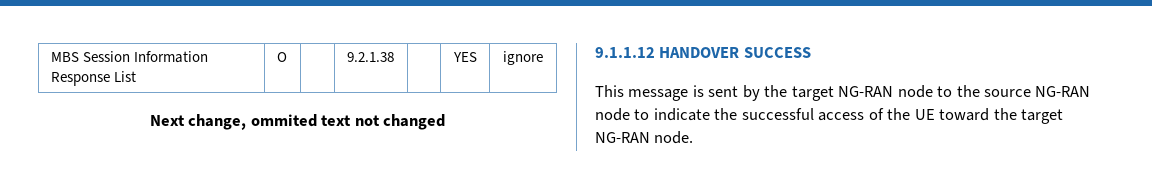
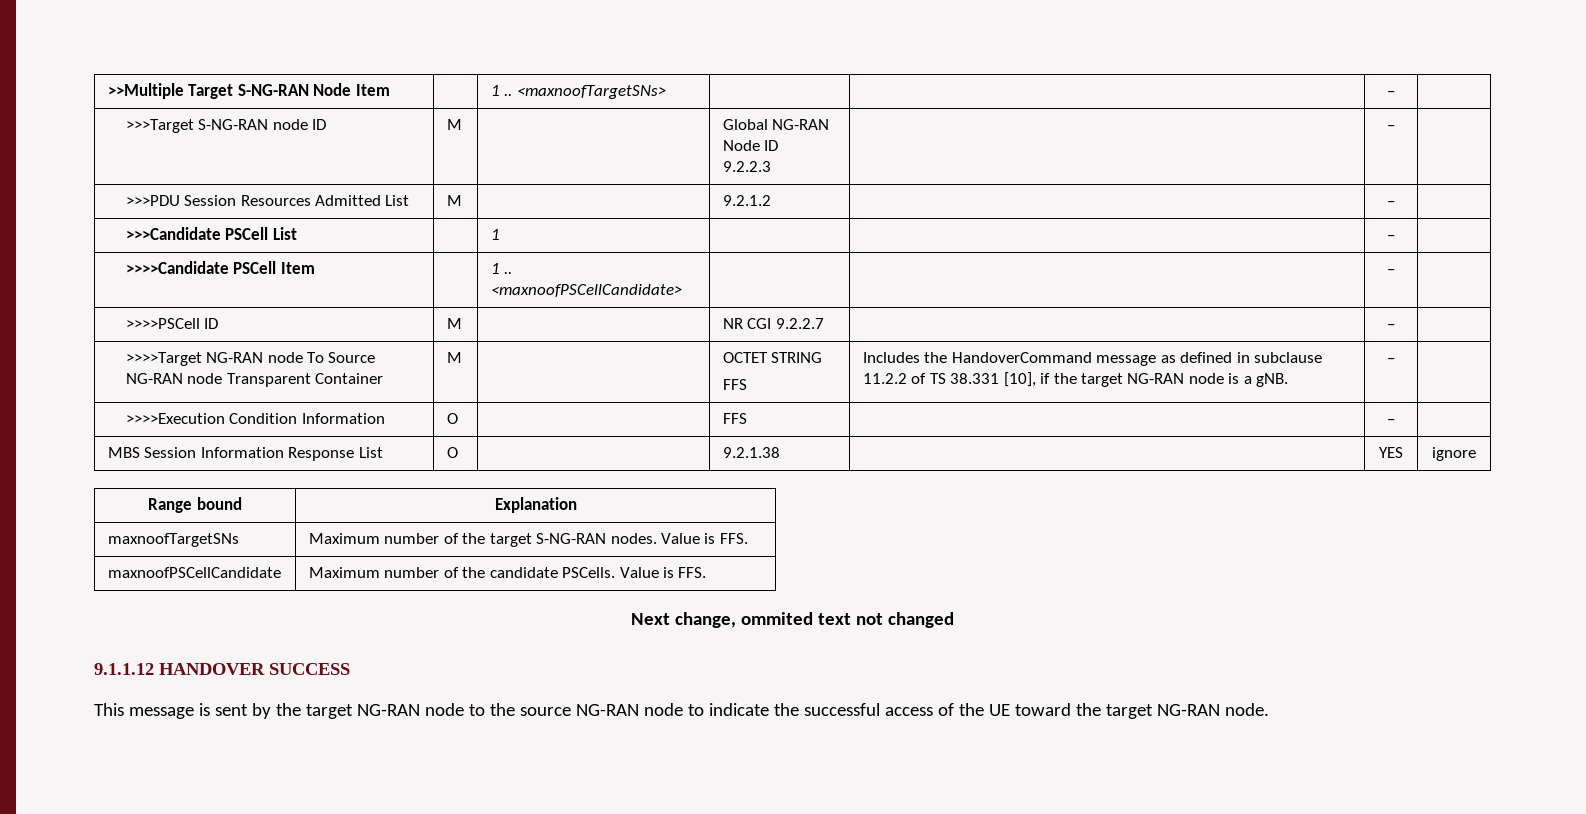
(50, 57) none -> [107,83,390,99] [490,85,666,99] [1387,91,1395,96] [125,119,326,133] [446,119,462,130] [722,119,830,130] [722,140,779,151] [722,161,771,172] [1387,125,1395,130] [125,195,410,206] [446,195,462,206] [722,195,771,206] [1387,201,1395,206] [125,227,297,240] [490,229,500,240] [1387,235,1395,240] [125,261,315,274] [490,263,513,274] [490,284,682,297] [1387,269,1395,274] [125,318,219,329] [446,318,462,329] [722,318,824,329] [1387,324,1395,329] [125,352,376,366] [125,373,383,387] [446,352,462,363] [722,352,823,363] [722,379,747,390] [862,352,1323,366] [862,372,1289,387] [1387,358,1395,363] [125,413,385,424] [446,413,458,424] [722,413,747,424] [1387,419,1395,424] >>Multiple Target S-NG-RAN Node Item | | 1 .. <maxnoofTargetSNs> | | | – | // >>>Target S-NG-RAN node ID | M | | Global NG-RAN Node ID // 9.2.2.3 | | – | // >>>PDU Session Resources Admitted List | M | | 9.2.1.2 | | – | // >>>Candidate PSCell List | | 1 | | | – | // >>>>Candidate PSCell Item | | 1 .. <maxnoofPSCellCandidate> | | | – | // >>>>PSCell ID | M | | NR CGI 9.2.2.7 | | – | // >>>>Target NG-RAN node To Source NG-RAN node Transparent Container | M | | OCTET STRING // FFS | Includes the HandoverCommand message as defined in subclause 11.2.2 of TS 38.331 [10], if the target NG-RAN node is a gNB. | – | // >>>>Execution Condition Information | O | | FFS | | – | //
(543, 58) none -> [148,497,242,513] [494,497,577,513] [107,533,239,547] [308,533,748,547] [107,567,281,578] [308,567,707,578] // Range bound | Explanation // maxnoofTargetSNs | Maximum number of the target S-NG-RAN nodes. Value is FFS. // maxnoofPSCellCandidate | Maximum number of the candidate PSCells. Value is FFS.

